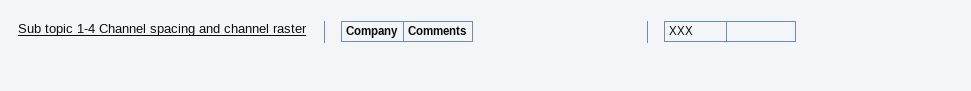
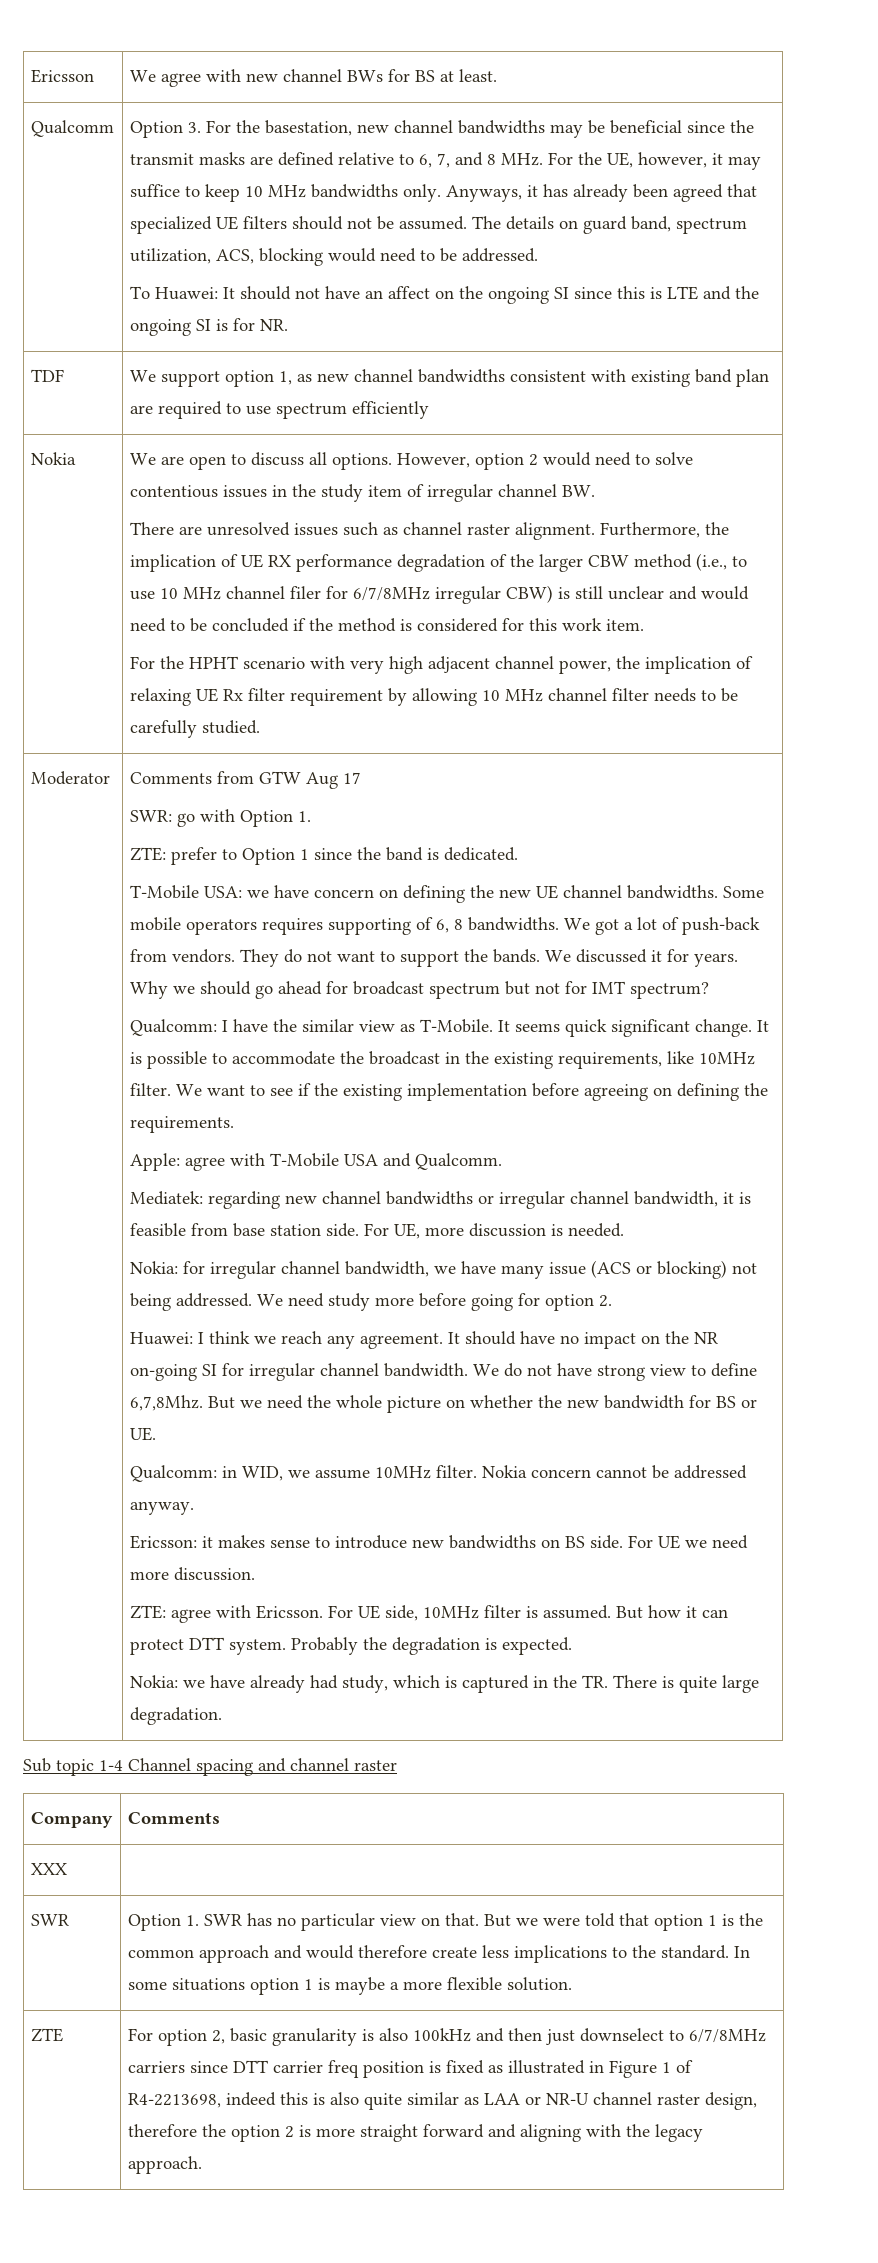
(18, 28) none -> [30,69,94,83] [129,69,497,87] [30,120,114,137] [129,120,754,138] [129,152,761,170] [129,184,757,202] [129,216,747,234] [129,248,538,266] [129,286,759,304] [129,318,288,336] [30,369,64,382] [129,369,769,387] [129,401,429,419] [30,452,76,465] [129,452,693,470] [129,484,595,502] [129,522,729,540] [129,553,747,572] [129,585,749,604] [129,618,644,632] [129,656,753,674] [129,688,738,706] [129,720,260,738] [30,771,110,785] [129,771,361,789] [129,809,311,827] [129,847,518,865] [129,885,764,903] [129,917,760,935] [129,949,738,967] [129,981,709,999] [129,1019,769,1037] [129,1051,755,1069] [129,1083,768,1101] [129,1116,234,1133] [129,1153,502,1171] [129,1191,751,1209] [129,1223,624,1239] [129,1260,757,1279] [129,1293,612,1311] [129,1331,718,1349] [129,1363,757,1381] [129,1395,757,1413] [129,1427,156,1441] [129,1465,747,1482] [129,1501,194,1515] [129,1535,748,1549] [129,1567,255,1581] [129,1605,728,1623] [129,1637,572,1655] [129,1675,759,1693] [129,1707,222,1725] Ericsson | We agree with new channel BWs for BS at least. // Qualcomm | Option 3. For the basestation, new channel bandwidths may be beneficial since the transmit masks are defined relative to 6, 7, and 8 MHz. For the UE, however, it may suffice to keep 10 MHz bandwidths only. Anyways, it has already been agreed that specialized UE filters should not be assumed. The details on guard band, spectrum utilization, ACS, blocking would need to be addressed. // To Huawei: It should not have an affect on the ongoing SI since this is LTE and the ongoing SI is for NR. // TDF | We support option 1, as new channel bandwidths consistent with existing band plan are required to use spectrum efficiently // Nokia | We are open to discuss all options. However, option 2 would need to solve contentious issues in the study item of irregular channel BW. // There are unresolved issues such as channel raster alignment. Furthermore, the implication of UE RX performance degradation of the larger CBW method (i.e., to use 10 MHz channel filer for 6/7/8MHz irregular CBW) is still unclear and would need to be concluded if the method is considered for this work item. // For the HPHT scenario with very high adjacent channel power, the implication of relaxing UE Rx filter requirement by allowing 10 MHz channel filter needs to be carefully studied. // Moderator | Comments from GTW Aug 17 // SWR: go with Option 1. // ZTE: prefer to Option 1 since the band is dedicated. // T-Mobile USA: we have concern on defining the new UE channel bandwidths. Some mobile operators requires supporting of 6, 8 bandwidths. We got a lot of push-back from vendors. They do not want to support the bands. We discussed it for years. Why we should go ahead for broadcast spectrum but not for IMT spectrum? // Qualcomm: I have the similar view as T-Mobile. It seems quick significant change. It is possible to accommodate the broadcast in the existing requirements, like 10MHz filter. We want to see if the existing implementation before agreeing on defining the requirements. // Apple: agree with T-Mobile USA and Qualcomm. // Mediatek: regarding new channel bandwidths or irregular channel bandwidth, it is feasible from base station side. For UE, more discussion is needed. // Nokia: for irregular channel bandwidth, we have many issue (ACS or blocking) not being addressed. We need study more before going for option 2. // Huawei: I think we reach any agreement. It should have no impact on the NR on-going SI for irregular channel bandwidth. We do not have strong view to define 6,7,8Mhz. But we need the whole picture on whether the new bandwidth for BS or UE. // Qualcomm: in WID, we assume 10MHz filter. Nokia concern cannot be addressed anyway. // Ericsson: it makes sense to introduce new bandwidths on BS side. For UE we need more discussion. // ZTE: agree with Ericsson. For UE side, 10MHz filter is assumed. But how it can protect DTT system. Probably the degradation is expected. // Nokia: we have already had study, which is captured in the TR. There is quite large degradation. //
(694, 30) none -> [30,1914,69,1926] [127,1913,763,1931] [127,1945,750,1963] [127,1977,572,1995] [30,2028,63,2042] [127,2028,766,2046] [127,2060,693,2078] [127,2092,757,2110] [127,2124,703,2142] [127,2156,202,2174] // SWR | Option 1. SWR has no particular view on that. But we were told that option 1 is the common approach and would therefore create less implications to the standard. In some situations option 1 is maybe a more flexible solution. // ZTE | For option 2, basic granularity is also 100kHz and then just downselect to 6/7/8MHz carriers since DTT carrier freq position is fixed as illustrated in Figure 1 of R4-2213698, indeed this is also quite similar as LAA or NR-U channel raster design, therefore the option 2 is more straight forward and aligning with the legacy approach.

